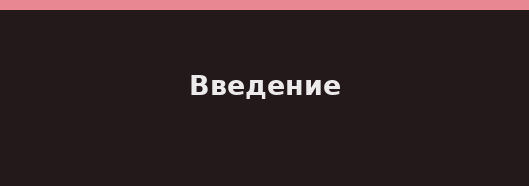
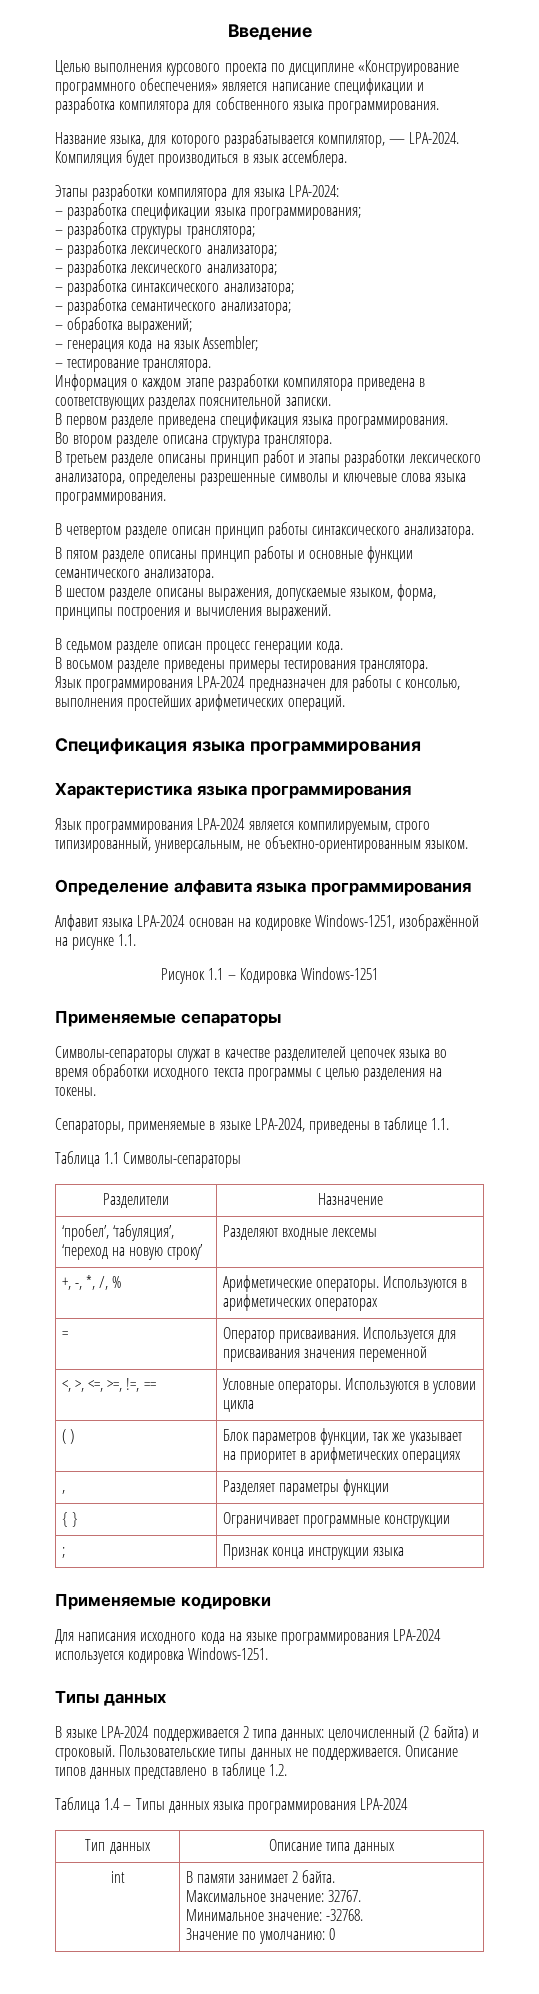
(341, 87) none -> [55,60,460,76] [55,78,424,95] [55,97,439,114] [55,131,460,148] [55,150,347,167] [55,184,339,201] [55,203,361,220] [55,222,255,239] [55,241,277,258] [55,260,277,277] [55,279,294,296] [55,298,291,315] [55,317,193,334] [55,336,258,353] [55,359,212,372] [55,374,426,391] [55,394,331,410] [55,412,449,429] [55,432,332,448] [55,450,481,467] [55,473,467,486] [55,492,166,505] [55,522,475,539] [55,546,414,563] [55,569,215,582] [55,584,437,601] [55,604,331,620] [55,638,344,654] [55,657,429,673] [55,675,461,692] [55,694,345,711] [55,738,421,755] [55,782,412,799] [55,818,430,834] [55,836,468,853] [55,879,471,896] [55,914,480,931] [55,934,137,950] [161,967,378,984] [55,1010,281,1027] [55,1046,448,1062] [55,1064,443,1081] [55,1087,96,1096] [55,1117,450,1134] [55,1151,242,1168] [103,1193,169,1208] [317,1193,383,1205] [61,1224,174,1241] [61,1244,204,1260] [222,1225,378,1240] [61,1275,122,1290] [222,1275,468,1292] [222,1294,378,1311] [61,1331,68,1339] [222,1327,457,1343] [222,1346,428,1362] [61,1378,156,1392] [222,1378,477,1394] [222,1400,254,1412] [61,1429,74,1444] [222,1428,462,1445] [222,1447,462,1464] [61,1490,65,1494] [222,1479,390,1496] [61,1512,78,1527] [222,1512,451,1528] [61,1547,65,1558] [222,1544,405,1560] [55,1593,271,1610] [55,1629,442,1645] [55,1647,269,1664] [55,1690,166,1706] [55,1725,479,1742] [55,1745,459,1761] [55,1763,287,1780] [55,1797,409,1814] [85,1839,151,1854] [268,1839,396,1854] [110,1871,125,1883] [185,1870,336,1883] [185,1890,362,1902] [185,1909,364,1921] [185,1928,336,1944] // Целью выполнения курсового проекта по дисциплине «Конструирование программного обеспечения» является написание спецификации и разработка компилятора для собственного языка программирования. // Название языка, для которого разрабатывается компилятор, — LPA-2024. Компиляция будет производиться в язык ассемблера. // Этапы разработки компилятора для языка LPA-2024: // – разработка спецификации языка программирования; // – разработка структуры транслятора; // – разработка лексического анализатора; // – разработка лексического анализатора; // – разработка синтаксического анализатора; // – разработка семантического анализатора; // – обработка выражений; // – генерация кода на язык Assembler; // – тестирование транслятора. // Информация о каждом этапе разработки компилятора приведена в соответствующих разделах пояснительной записки. // В первом разделе приведена спецификация языка программирования. // Во втором разделе описана структура транслятора. // В третьем разделе описаны принцип работ и этапы разработки лексического анализатора, определены разрешенные символы и ключевые слова языка программирования. // В четвертом разделе описан принцип работы синтаксического анализатора. // В пятом разделе описаны принцип работы и основные функции семантического анализатора. // В шестом разделе описаны выражения, допускаемые языком, форма, принципы построения и вычисления выражений. // В седьмом разделе описан процесс генерации кода. // В восьмом разделе приведены примеры тестирования транслятора. // Язык программирования LPA-2024 предназначен для работы с консолью, выполнения простейших арифметических операций. // Спецификация языка программирования // Характеристика языка программирования // Язык программирования LPA-2024 является компилируемым, строго типизированный, универсальным, не объектно-ориентированным языком. // Определение алфавита языка программирования // Алфавит языка LPA-2024 основан на кодировке Windows-1251, изображённой на рисунке 1.1. // Рисунок 1.1 – Кодировка Windows-1251 // Применяемые сепараторы // Символы-сепараторы служат в качестве разделителей цепочек языка во время обработки исходного текста программы с целью разделения на токены. // Сепараторы, применяемые в языке LPA-2024, приведены в таблице 1.1. // Таблица 1.1 Символы-сепараторы // Разделители | Назначение // ‘пробел’, ‘табуляция’, ‘переход на новую строку’ | Разделяют входные лексемы // +, -, *, /, % | Арифметические операторы. Используются в арифметических операторах // = | Оператор присваивания. Используется для присваивания значения переменной // <, >, <=, >=, !=, == | Условные операторы. Используются в условии цикла // ( ) | Блок параметров функции, так же указывает на приоритет в арифметических операциях // , | Разделяет параметры функции // { } | Ограничивает программные конструкции // ; | Признак конца инструкции языка // Применяемые кодировки // Для написания исходного кода на языке программирования LPA-2024 используется кодировка Windows-1251. // Типы данных // В языке LPA-2024 поддерживается 2 типа данных: целочисленный (2 байта) и строковый. Пользовательские типы данных не поддерживается. Описание типов данных представлено в таблице 1.2. // Таблица 1.4 – Типы данных языка программирования LPA-2024 // Тип данных | Описание типа данных // int | В памяти занимает 2 байта. // Максимальное значение: 32767. // Минимальное значение: -32768. // Значение по умолчанию: 0

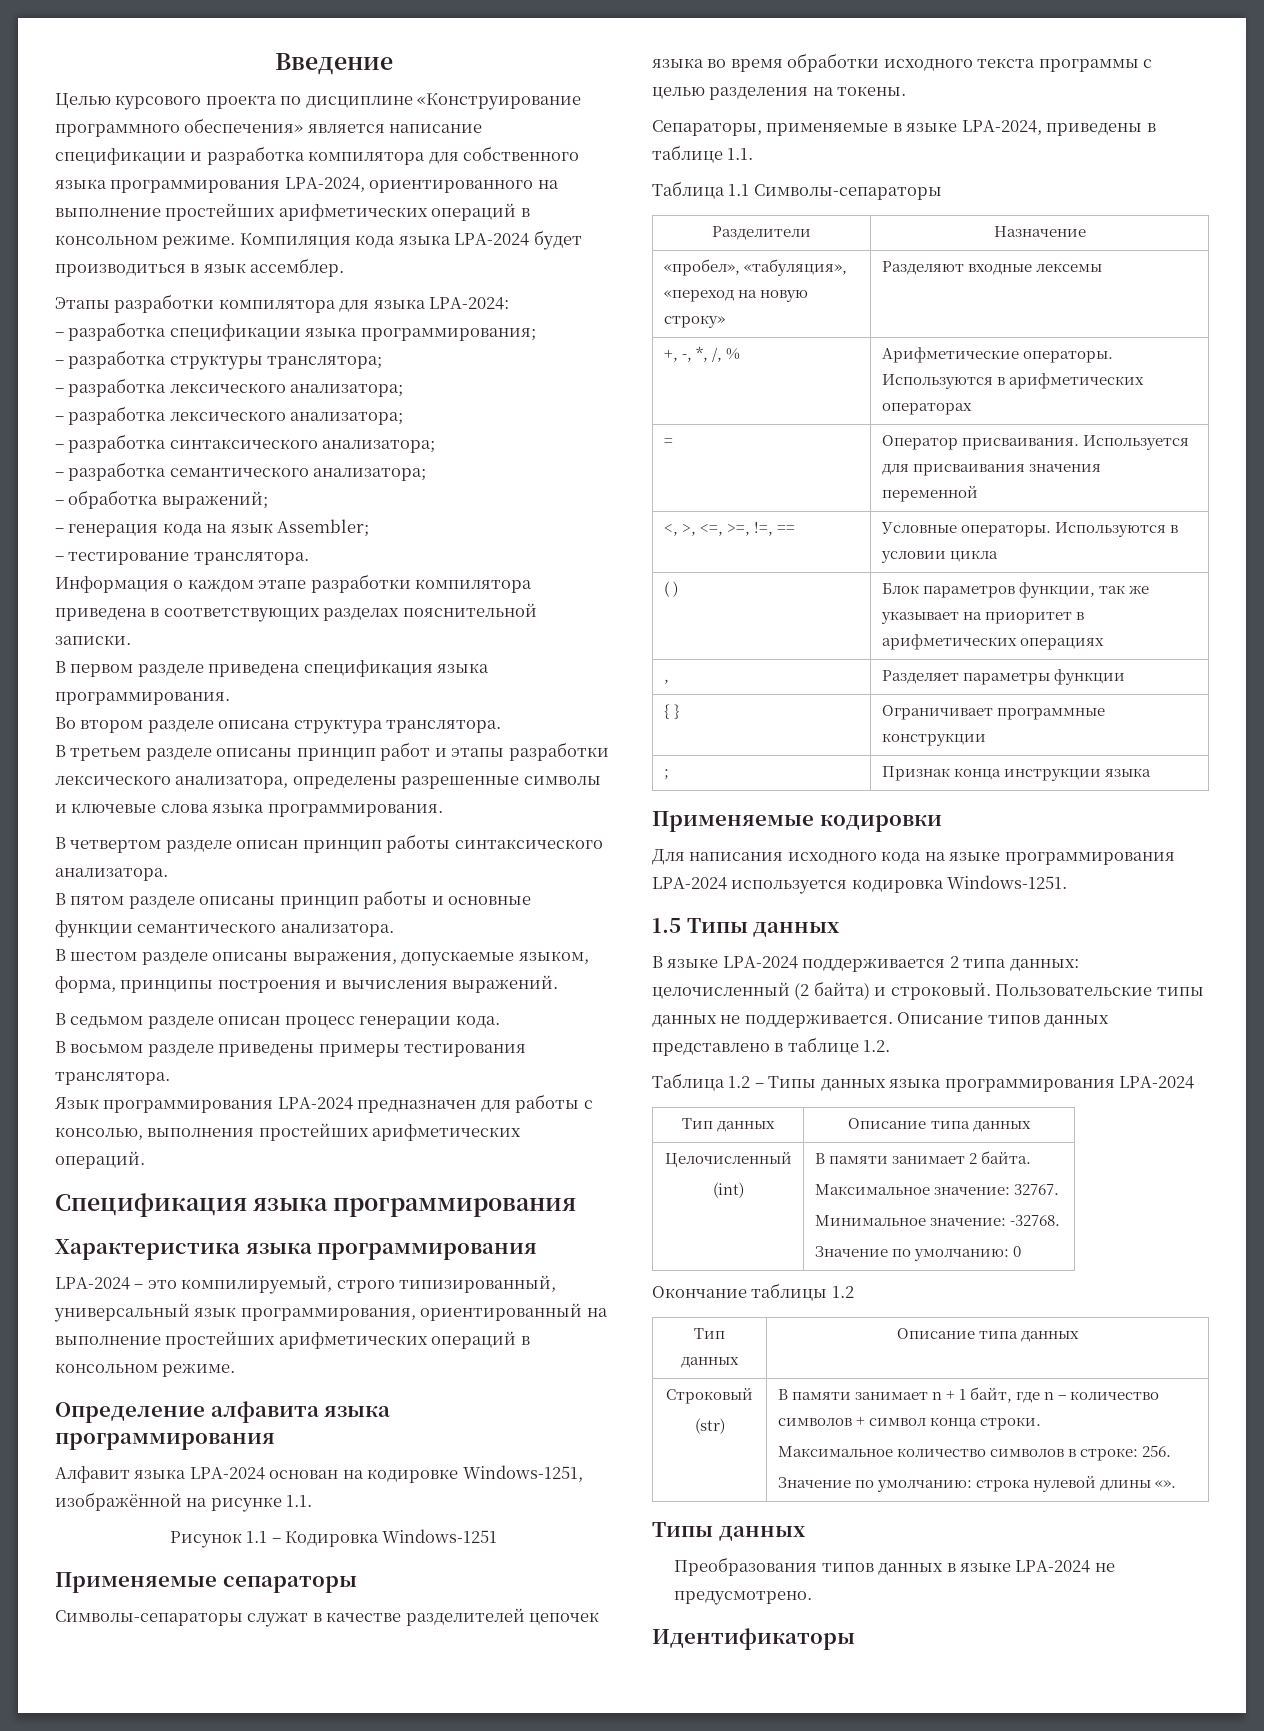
[94,63,163,72] выполнения -> (111, 101) none
[327,101,439,114] [55,131,460,148] [55,151,122,166] программирования. // Название языка, для которого разрабатывается компилятор, — LPA-2024. Компиляция -> [110,177,559,193] [55,203,530,221] [55,233,530,249] программирования LPA-2024, ориентированного на выполнение простейших арифметических операций в консольном режиме. Компиляция кода языка LPA-2024
[281,150,347,167] ассемблера. -> [250,258,345,277] ассемблер.
[55,818,430,834] [55,836,468,853] Язык программирования LPA-2024 является компилируемым, строго типизированный, универсальным, не объектно-ориентированным языком. -> [55,1275,557,1294] [54,1303,608,1322] [55,1331,530,1349] [55,1363,236,1377] LPA-2024 – это компилируемый, строго типизированный, универсальный язык программирования, ориентированный на выполнение простейших арифметических операций в консольном режиме.
[61,1224,174,1241] [61,1244,108,1260] ‘пробел’, ‘табуляция’, ‘переход -> [663,259,847,276] [663,290,734,302] «пробел», «табуляция», «переход
[167,1244,204,1260] строку’ -> [663,315,725,328] строку»
(269, 1653) none -> [652,918,681,933] 1.5
[104,1798,121,1810] 1.4 -> [728,1076,751,1088] 1.2
[110,1871,125,1883] int -> [664,1151,792,1168] [712,1182,744,1198] Целочисленный // (int)
(336, 1934) none -> [652,1283,854,1301] [694,1328,725,1339] [681,1357,739,1368] [896,1328,1080,1342] [666,1387,753,1404] [694,1418,725,1434] [777,1387,1160,1403] [777,1416,1041,1430] [777,1445,1171,1461] [777,1475,1176,1492] [652,1522,806,1541] [674,1557,1115,1576] [674,1591,813,1605] [652,1628,855,1650] // Окончание таблицы 1.2 // Тип данных | Описание типа данных // Строковый // (str) | В памяти занимает n + 1 байт, где n – количество символов + символ конца строки. // Максимальное количество символов в строке: 256. // Значение по умолчанию: строка нулевой длины «». // Типы данных // Преобразования типов данных в языке LPA-2024 не предусмотрено. // Идентификаторы

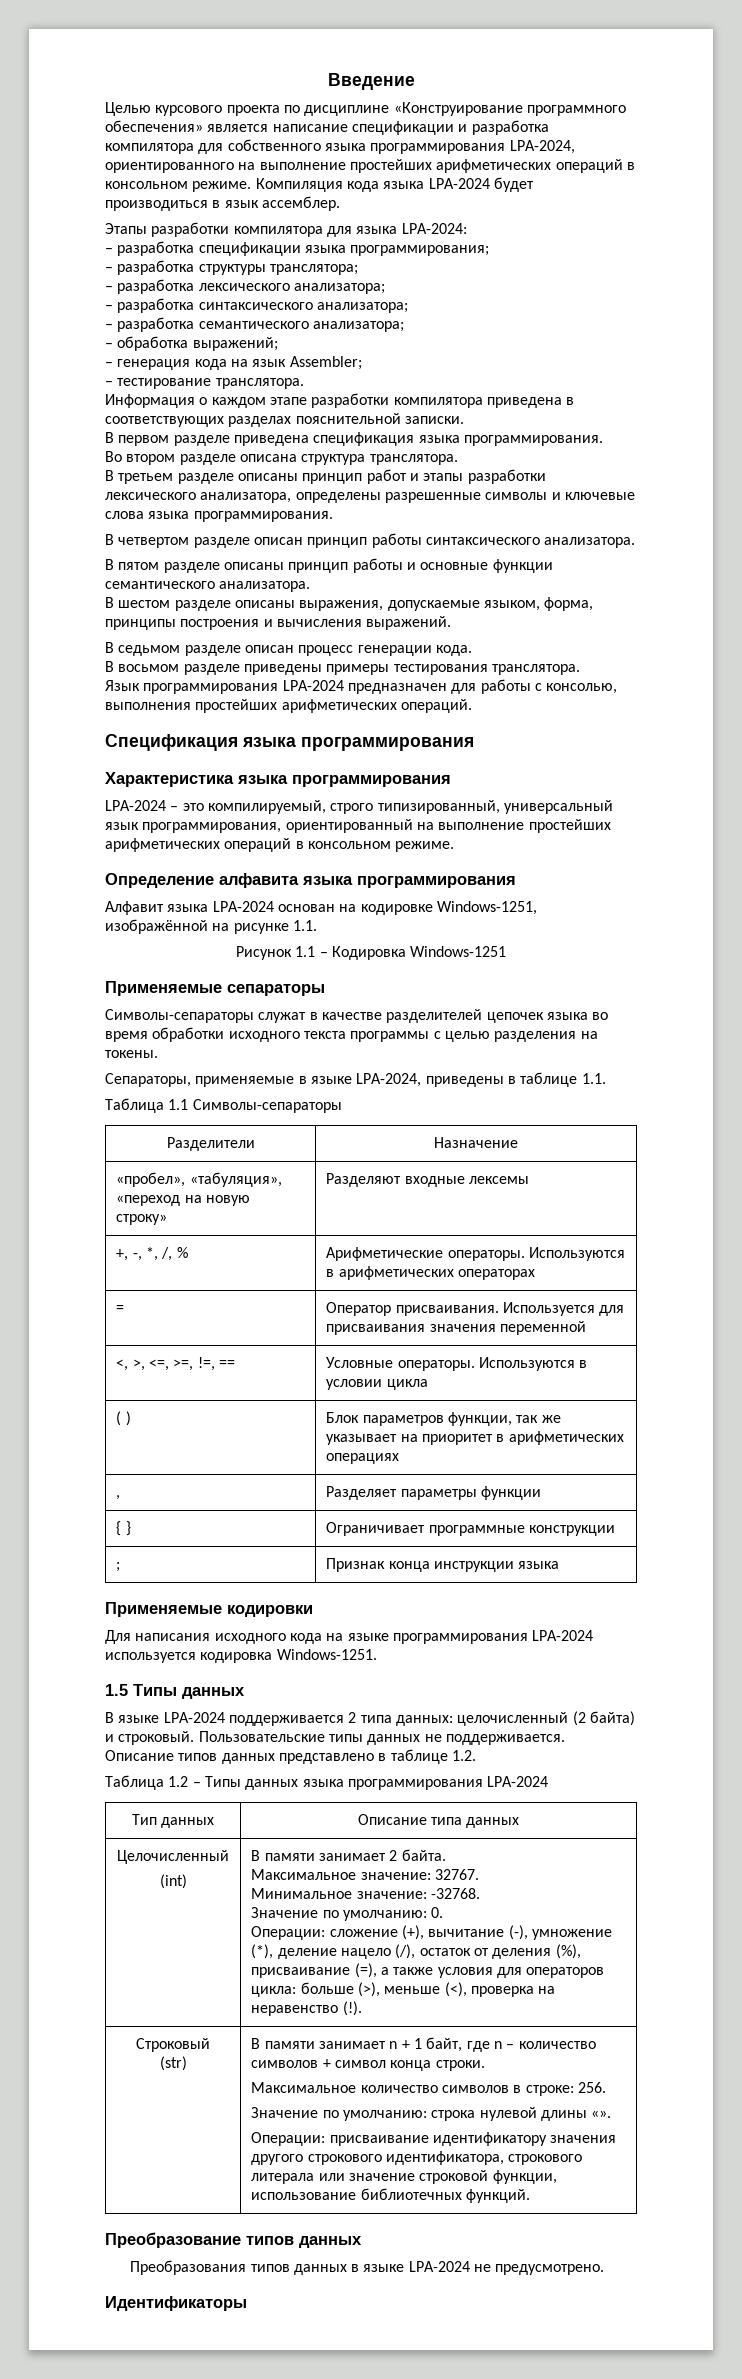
[55,406,404,425] // – разработка лексического анализатора; -> (385, 288) none
[1012,1246,1021,1257] [652,1283,854,1301] [694,1328,725,1339] [681,1357,739,1368] [896,1328,1080,1342] 0 // Окончание таблицы 1.2 // Тип данных | Описание типа данных -> [431,1907,444,1918] [251,1925,612,1940] [251,1944,581,1959] [251,1963,605,1978] [251,1982,556,1997] [251,2001,362,2016] 0. // Операции: сложение (+), вычитание (-), умножение (*), деление нацело (/), остаток от деления (%), присваивание (=), а также условия для операторов цикла: больше (>), меньше (<), проверка на неравенство (!).
[652,1522,713,1537] // Типы -> [251,2132,617,2146] [251,2151,583,2165] [251,2170,557,2184] [251,2188,531,2203] [105,2232,294,2248] // Операции: присваивание идентификатору значения другого строкового идентификатора, строкового литерала или значение строковой функции, использование библиотечных функций. // Преобразование типов

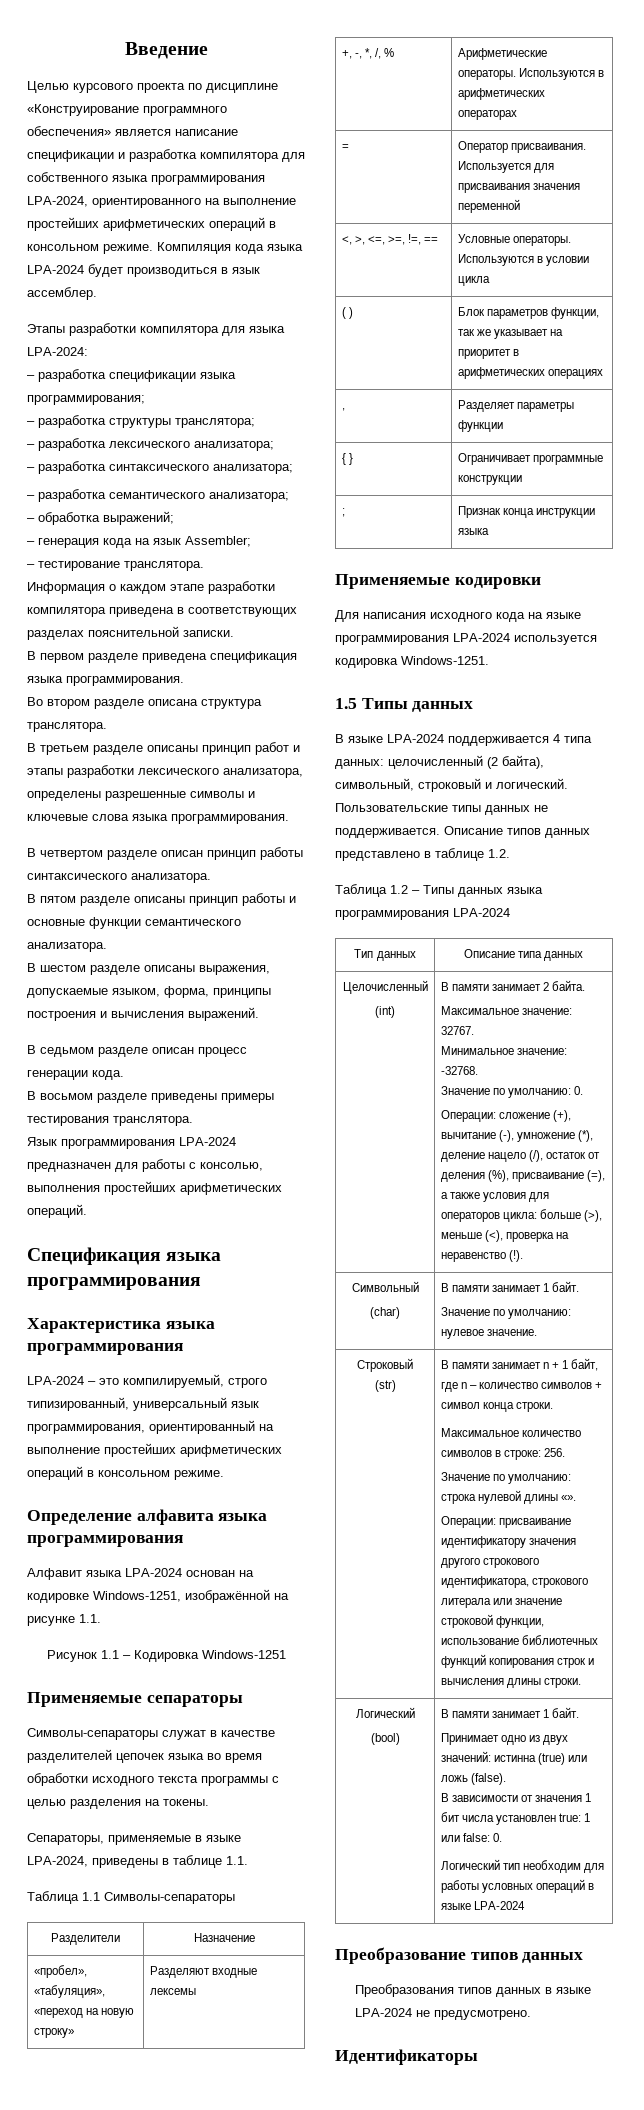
[348,1712,357,1723] 2 -> [553,734,560,743] 4
[589,1711,635,1726] [105,1731,195,1745] байта) и строковый. -> [502,755,544,769] [335,778,568,792] байта), символьный, строковый и логический.
(362, 2008) none -> [351,1281,419,1292] [370,1307,400,1319] [440,1281,580,1292] [440,1307,572,1319] [440,1329,537,1339] // Символьный // (char) | В памяти занимает 1 байт. // Значение по умолчанию: нулевое значение.
[466,2189,531,2203] функций. -> [440,1654,595,1668] [440,1678,582,1688] [355,1707,415,1718] [370,1733,400,1745] [440,1707,580,1718] [440,1733,569,1745] [440,1751,588,1765] [440,1773,506,1785] [440,1793,592,1802] [440,1812,591,1825] [440,1833,503,1842] [440,1859,605,1873] [440,1879,595,1893] [440,1901,525,1910] функций копирования строк и вычисления длины строки. // Логический // (bool) | В памяти занимает 1 байт. // Принимает одно из двух значений: истинна (true) или ложь (false). // В зависимости от значения 1 бит числа установлен true: 1 или false: 0. // Логический тип необходим для работы условных операций в языке LPA-2024

